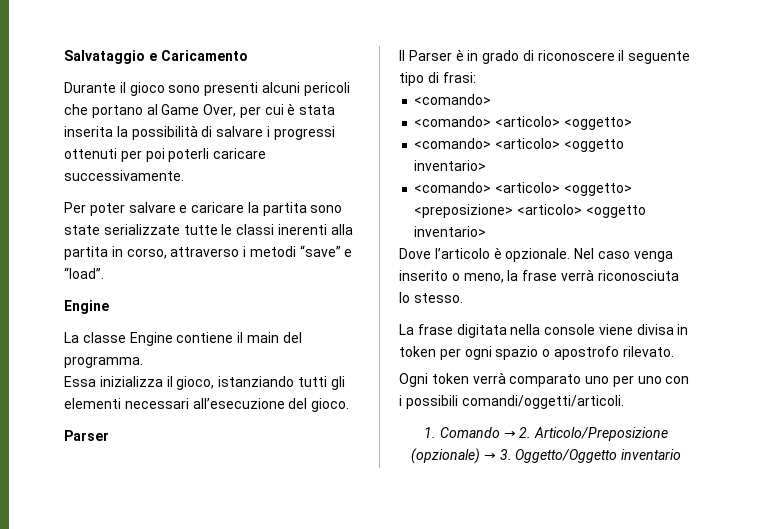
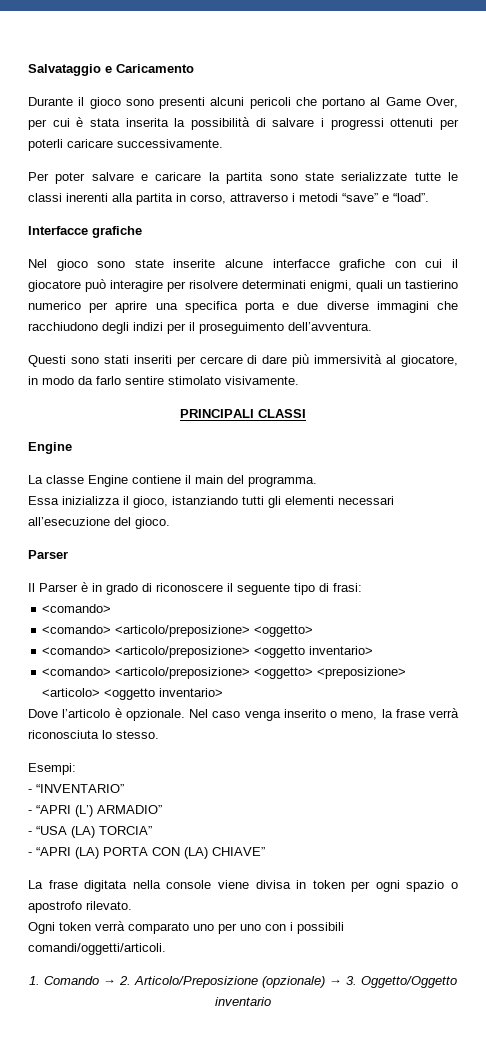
[145,148,165,162] poi -> (460, 124) none
(104, 273) none -> [28,226,142,238] [28,259,459,271] [28,279,458,292] [28,301,458,313] [28,322,372,334] [28,354,459,367] [28,376,299,385] [180,409,306,418] // Interfacce grafiche // Nel gioco sono state inserite alcune interfacce grafiche con cui il giocatore può interagire per risolvere determinati enigmi, quali un tastierino numerico per aprire una specifica porta e due diverse immagini che racchiudono degli indizi per il proseguimento dell’avventura. // Questi sono stati inseriti per cercare di dare più immersività al giocatore, in modo da farlo sentire stimolato visivamente. // PRINCIPALI CLASSI
[495,116,561,127] <articolo> -> [115,625,251,637] <articolo/preposizione>
[495,138,561,149] <articolo> -> [115,646,251,658] <articolo/preposizione>
[495,182,561,193] <articolo> -> [115,667,251,679] <articolo/preposizione>
(463, 298) none -> [28,763,76,775] [28,784,124,793] [28,805,162,817] [28,826,152,838] [28,847,265,859] // Esempi: // - “INVENTARIO” // - “APRI (L’) ARMADIO” // - “USA (LA) TORCIA” // - “APRI (LA) PORTA CON (LA) CHIAVE”

